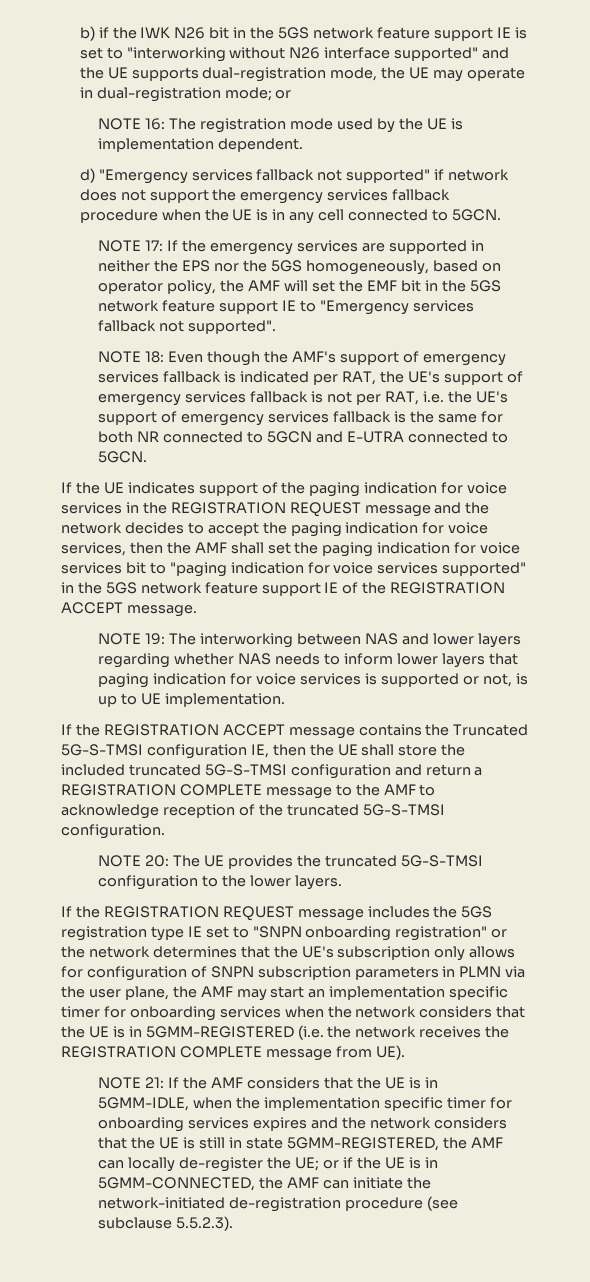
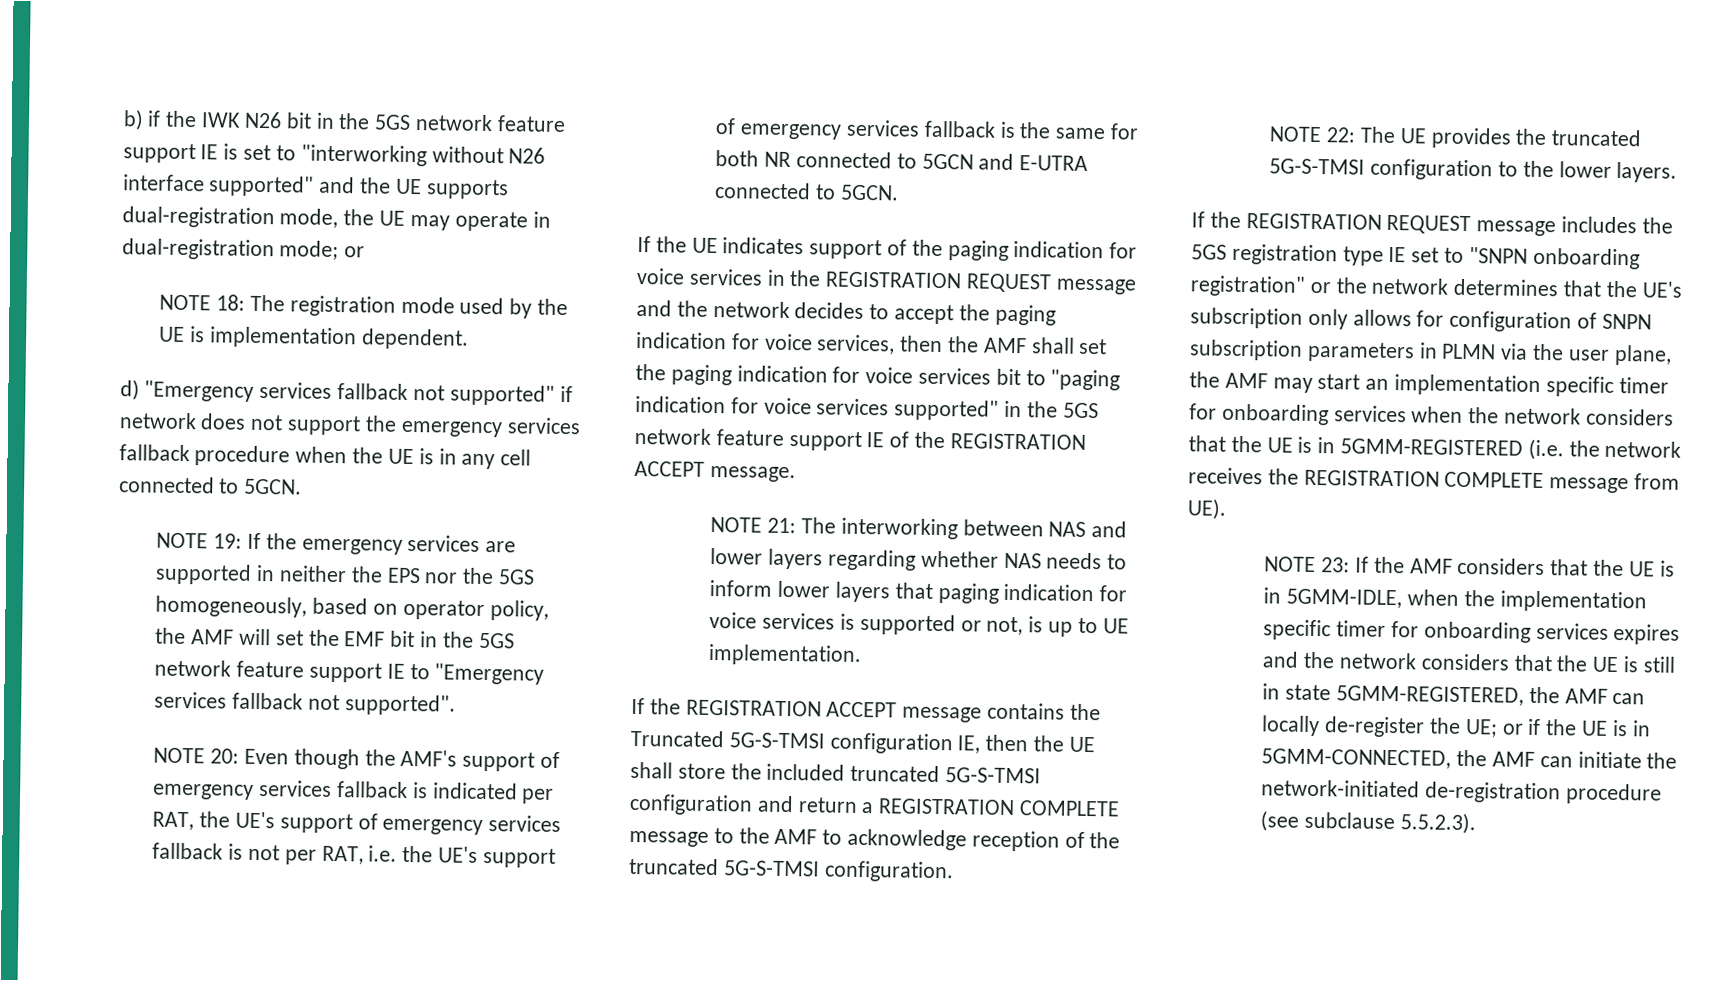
[145,118,166,130] 16: -> [216,294,246,311] 18:
[145,240,164,251] 17: -> [213,533,243,549] 19:
[145,351,165,363] 18: -> [210,748,240,764] 20:
[145,633,166,645] 19: -> [767,517,797,534] 21:
[145,855,170,867] 20: -> [1326,127,1357,143] 22:
[145,1077,165,1088] 21: -> [1321,557,1351,573] 23:

